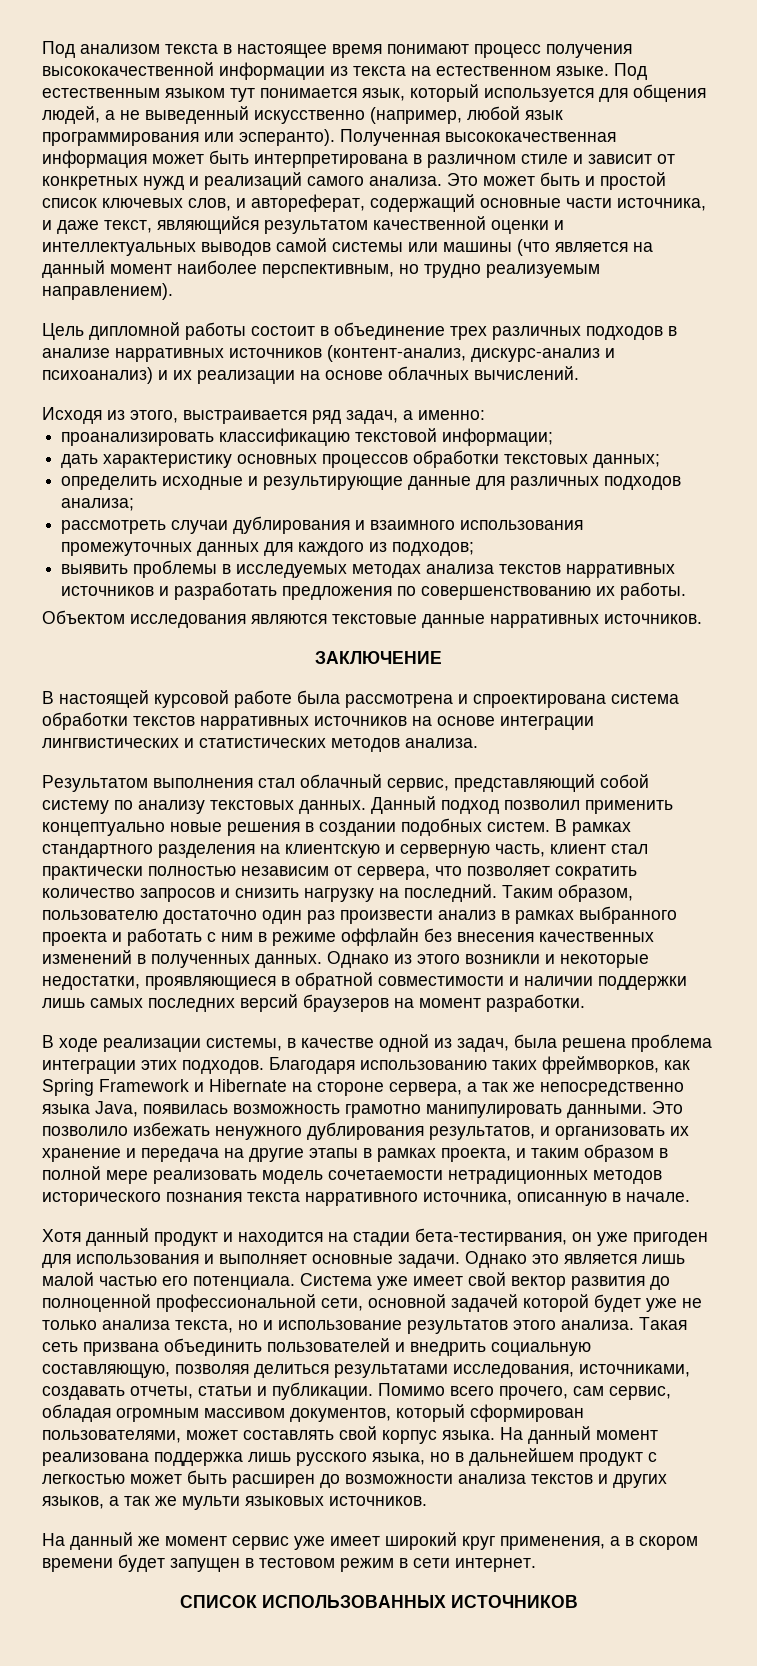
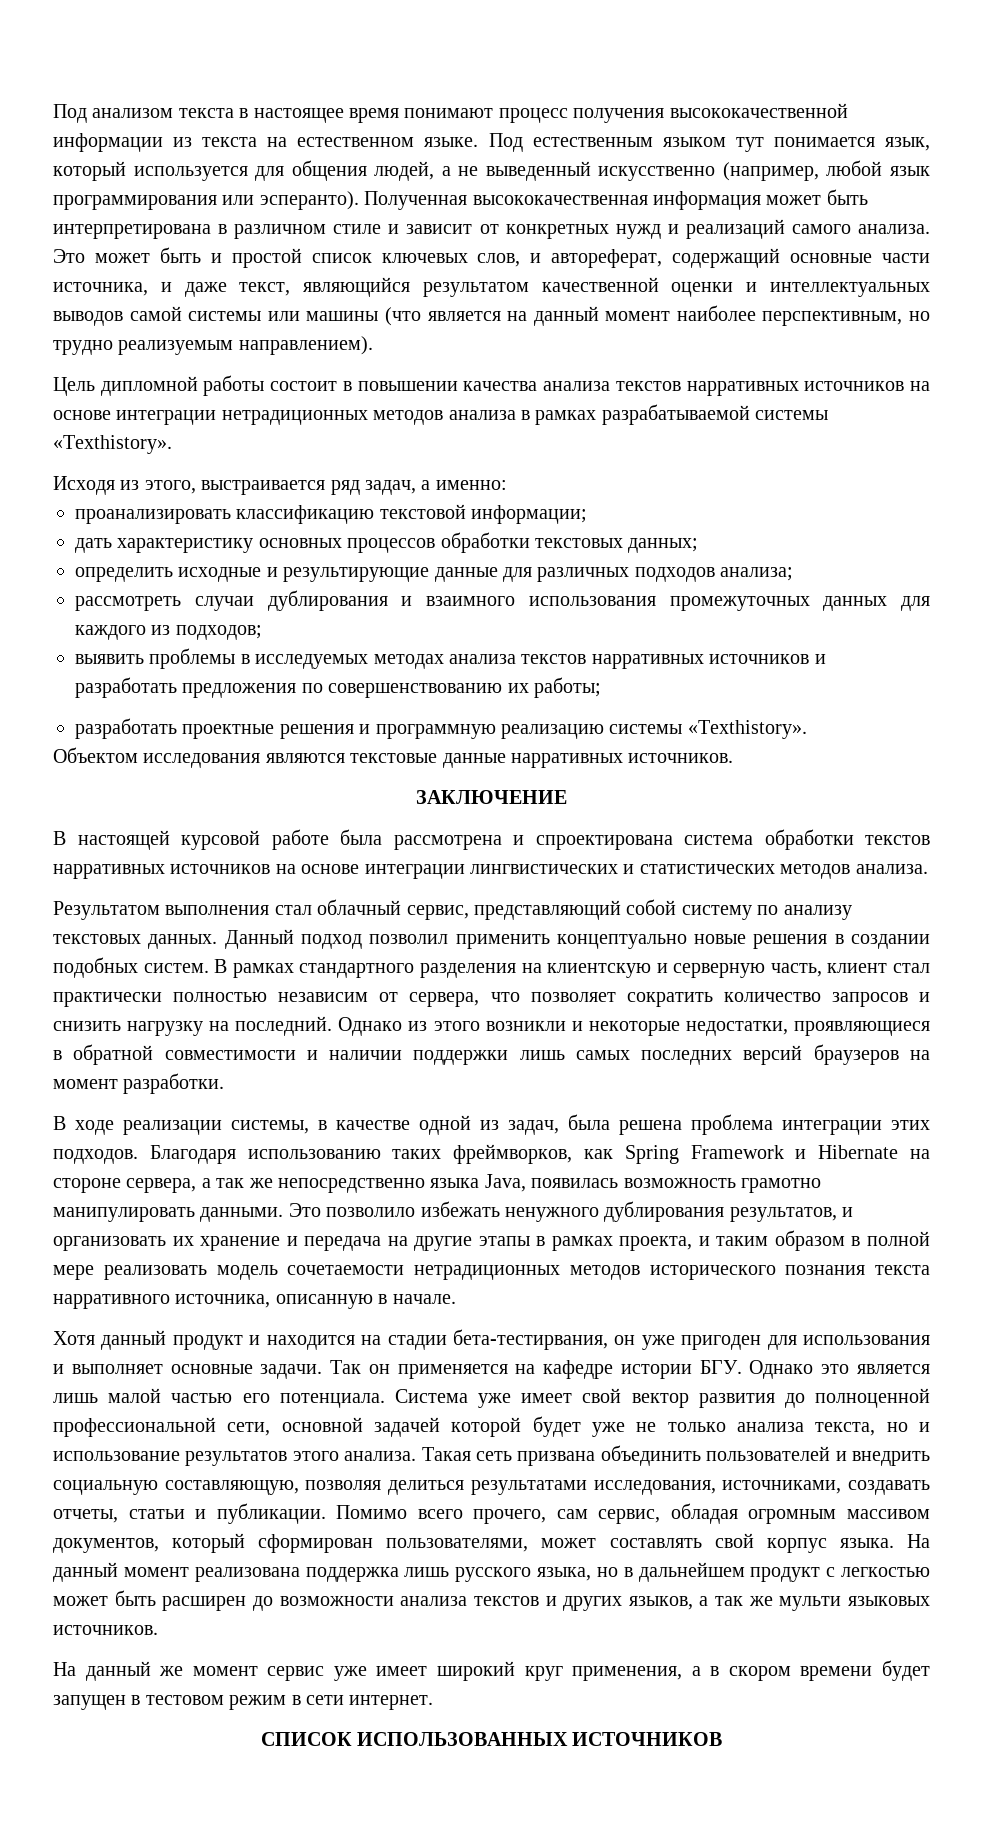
[334,322,677,340] [42,345,615,362] [42,366,579,384] объединение трех различных подходов в анализе нарративных источников (контент-анализ, дискурс-анализ и психоанализ) и их реализации на основе облачных вычислений. -> [357,381,931,396] [53,404,829,425] [53,435,172,454] повышении качества анализа текстов нарративных источников на основе интеграции нетрадиционных методов анализа в рамках разрабатываемой системы «Texthistory».
[620,582,687,600] работы. -> [534,677,601,698] [75,718,807,739] работы; // разработать проектные решения и программную реализацию системы «Texthistory».
[502,884,633,902] [42,906,677,924] [42,928,654,946] [42,950,322,968] Таким образом, пользователю достаточно один раз произвести анализ в рамках выбранного проекта и работать с ним в режиме оффлайн без внесения качественных изменений в полученных данных. -> (333, 1026) none
(460, 1261) none -> [330,1360,742,1379] Так он применяется на кафедре истории БГУ.

